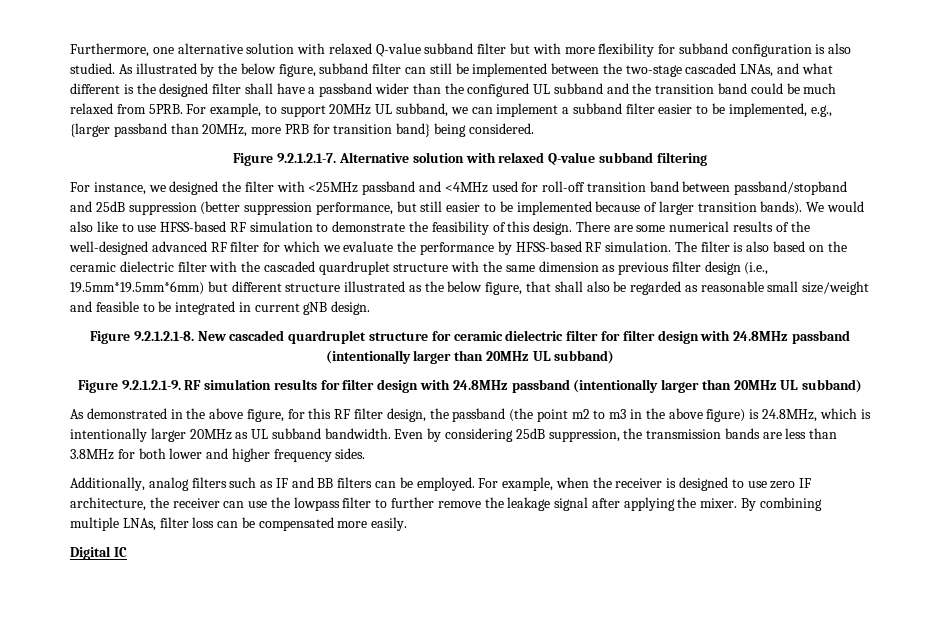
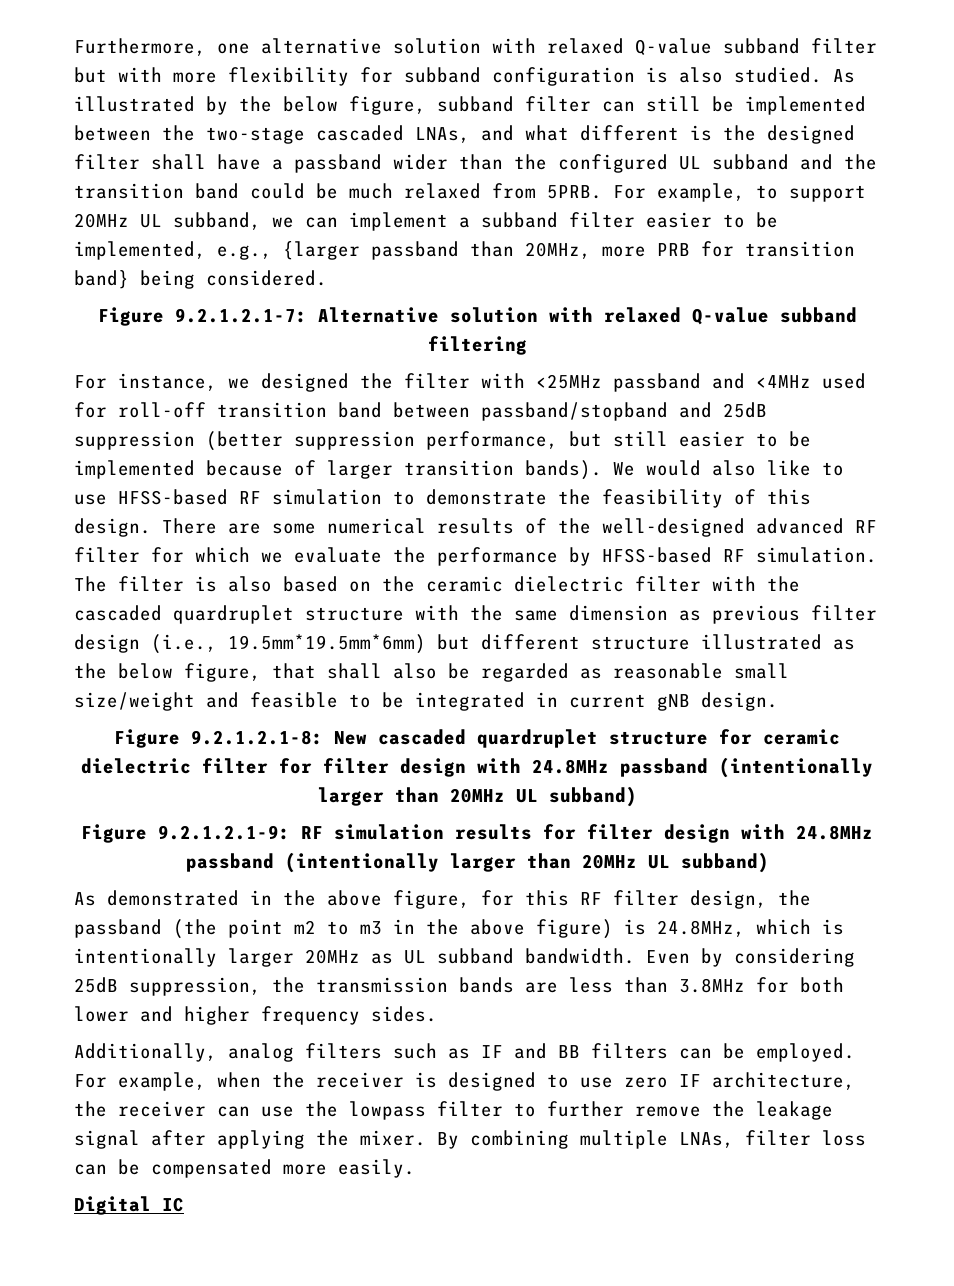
[277,153,337,163] 9.2.1.2.1-7. -> [174,308,307,323] 9.2.1.2.1-7:
[133,331,194,341] 9.2.1.2.1-8. -> [191,730,323,745] 9.2.1.2.1-8:
[121,380,181,390] 9.2.1.2.1-9. -> [158,825,290,840] 9.2.1.2.1-9:

